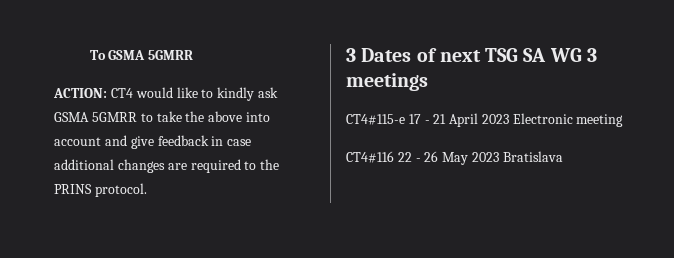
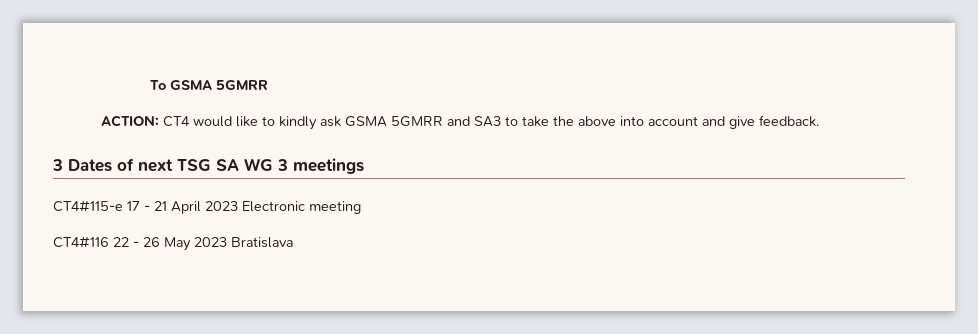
(138, 117) none -> [447,116,502,127] and SA3
[157,135,252,146] [54,159,280,173] [54,183,148,197] feedback in case additional changes are required to the PRINS protocol. -> [759,115,820,127] feedback.

